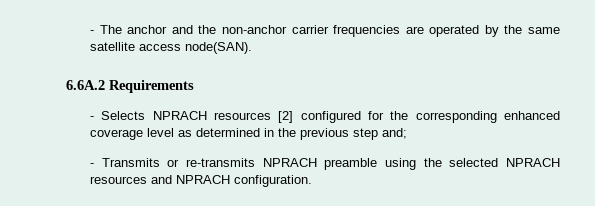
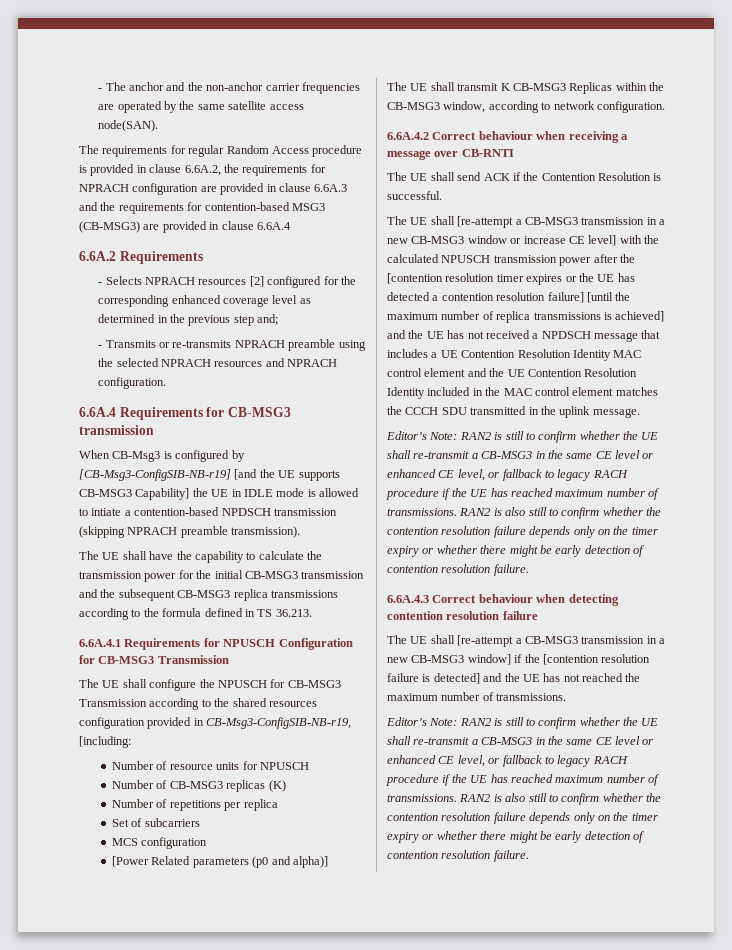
(253, 48) none -> [79,145,363,157] [79,164,326,176] [79,183,348,195] [79,202,325,214] [79,221,291,233] // The requirements for regular Random Access procedure is provided in clause 6.6A.2, the requirements for NPRACH configuration are provided in clause 6.6A.3 and the requirements for contention-based MSG3 (CB-MSG3) are provided in clause 6.6A.4
(313, 181) none -> [79,407,291,420] [79,425,154,435] [79,450,245,462] [79,469,340,481] [79,488,359,500] [79,507,337,516] [79,526,301,538] [79,551,322,563] [79,570,365,582] [79,589,338,601] [79,608,312,620] [79,638,353,650] [79,655,229,664] [79,679,341,691] [79,698,317,710] [79,717,352,729] [79,736,131,748] [112,761,309,770] [112,780,286,792] [112,799,278,811] [112,818,200,827] [112,837,208,849] [112,856,328,868] [387,82,664,94] [387,101,665,113] [387,131,628,143] [387,149,514,160] [387,172,662,181] [387,191,442,200] [387,216,665,228] [387,235,659,246] [387,254,635,266] [387,273,635,285] [387,292,631,303] [387,311,665,323] [387,330,661,342] [387,349,642,361] [387,368,638,377] [387,387,658,399] [387,406,640,418] [386,431,659,443] [387,450,654,459] [387,469,628,481] [386,488,659,500] [387,507,661,519] [387,526,658,538] [387,545,644,557] [387,564,529,576] [387,594,619,606] [387,611,538,620] [387,635,665,647] [387,654,651,665] [387,673,641,684] [387,692,567,701] [386,717,659,729] [387,736,654,745] [387,755,628,767] [386,774,659,786] [387,793,661,805] [387,812,658,824] [387,831,644,843] [387,850,529,862] // 6.6A.4 Requirements for CB-MSG3 transmission // When CB-Msg3 is configured by [CB-Msg3-ConfigSIB-NB-r19] [and the UE supports CB-MSG3 Capability] the UE in IDLE mode is allowed to intiate a contention-based NPDSCH transmission (skipping NPRACH preamble transmission). // The UE shall have the capability to calculate the transmission power for the initial CB-MSG3 transmission and the subsequent CB-MSG3 replica transmissions according to the formula defined in TS 36.213. // 6.6A.4.1 Requirements for NPUSCH Configuration for CB-MSG3 Transmission // The UE shall configure the NPUSCH for CB-MSG3 Transmission according to the shared resources configuration provided in CB-Msg3-ConfigSIB-NB-r19, [including: // Number of resource units for NPUSCH // Number of CB-MSG3 replicas (K) // Number of repetitions per replica // Set of subcarriers // MCS configuration // [Power Related parameters (p0 and alpha)] // The UE shall transmit K CB-MSG3 Replicas within the CB-MSG3 window, according to network configuration. // 6.6A.4.2 Correct behaviour when receiving a message over CB-RNTI // The UE shall send ACK if the Contention Resolution is successful. // The UE shall [re-attempt a CB-MSG3 transmission in a new CB-MSG3 window or increase CE level] with the calculated NPUSCH transmission power after the [contention resolution timer expires or the UE has detected a contention resolution failure] [until the maximum number of replica transmissions is achieved] and the UE has not received a NPDSCH message that includes a UE Contention Resolution Identity MAC control element and the UE Contention Resolution Identity included in the MAC control element matches the CCCH SDU transmitted in the uplink message. // Editor’s Note: RAN2 is still to confirm whether the UE shall re-transmit a CB-MSG3 in the same CE level or enhanced CE level, or fallback to legacy RACH procedure if the UE has reached maximum number of transmissions. RAN2 is also still to confirm whether the contention resolution failure depends only on the timer expiry or whether there might be early detection of contention resolution failure. // 6.6A.4.3 Correct behaviour when detecting contention resolution failure // The UE shall [re-attempt a CB-MSG3 transmission in a new CB-MSG3 window] if the [contention resolution failure is detected] and the UE has not reached the maximum number of transmissions. // Editor’s Note: RAN2 is still to confirm whether the UE shall re-transmit a CB-MSG3 in the same CE level or enhanced CE level, or fallback to legacy RACH procedure if the UE has reached maximum number of transmissions. RAN2 is also still to confirm whether the contention resolution failure depends only on the timer expiry or whether there might be early detection of contention resolution failure.

